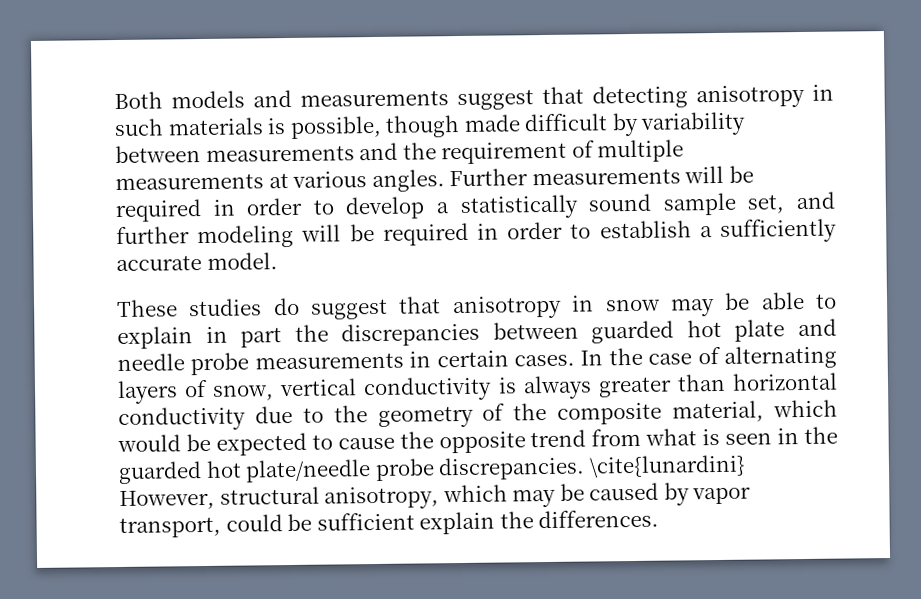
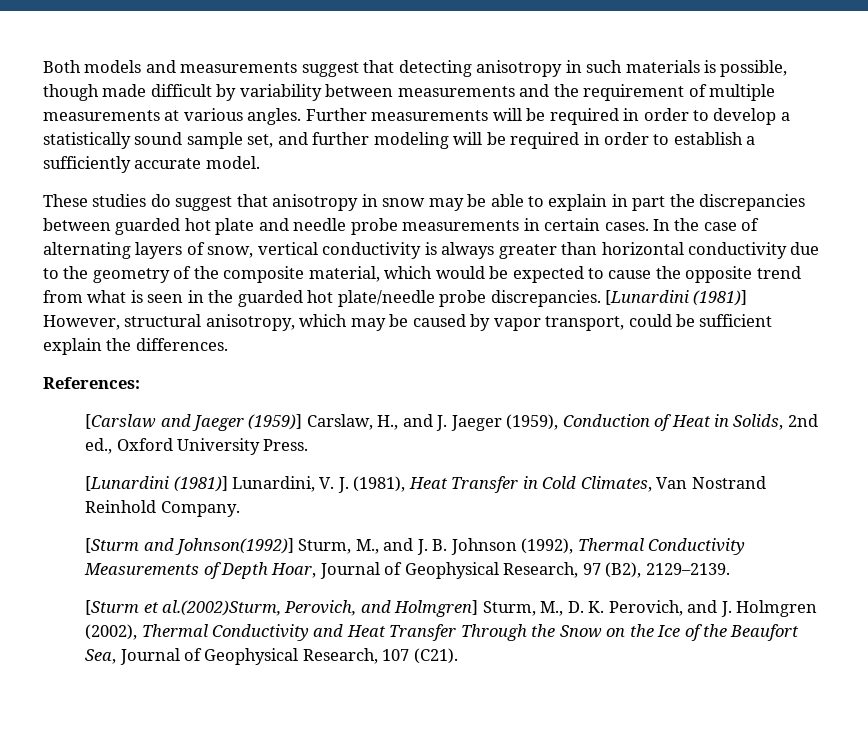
[588,454,746,478] \cite{lunardini} -> [605,290,748,306] [Lunardini (1981)]
(660, 519) none -> [43,377,140,389] [85,414,818,431] [85,438,309,455] [85,476,766,493] [85,500,240,517] [85,538,746,555] [84,562,730,579] [85,600,818,617] [85,624,800,641] [85,648,458,665] // References: // [Carslaw and Jaeger (1959)] Carslaw, H., and J. Jaeger (1959), Conduction of Heat in Solids, 2nd ed., Oxford University Press. // [Lunardini (1981)] Lunardini, V. J. (1981), Heat Transfer in Cold Climates, Van Nostrand Reinhold Company. // [Sturm and Johnson(1992)] Sturm, M., and J. B. Johnson (1992), Thermal Conductivity Measurements of Depth Hoar, Journal of Geophysical Research, 97 (B2), 2129–2139. // [Sturm et al.(2002)Sturm, Perovich, and Holmgren] Sturm, M., D. K. Perovich, and J. Holmgren (2002), Thermal Conductivity and Heat Transfer Through the Snow on the Ice of the Beaufort Sea, Journal of Geophysical Research, 107 (C21).

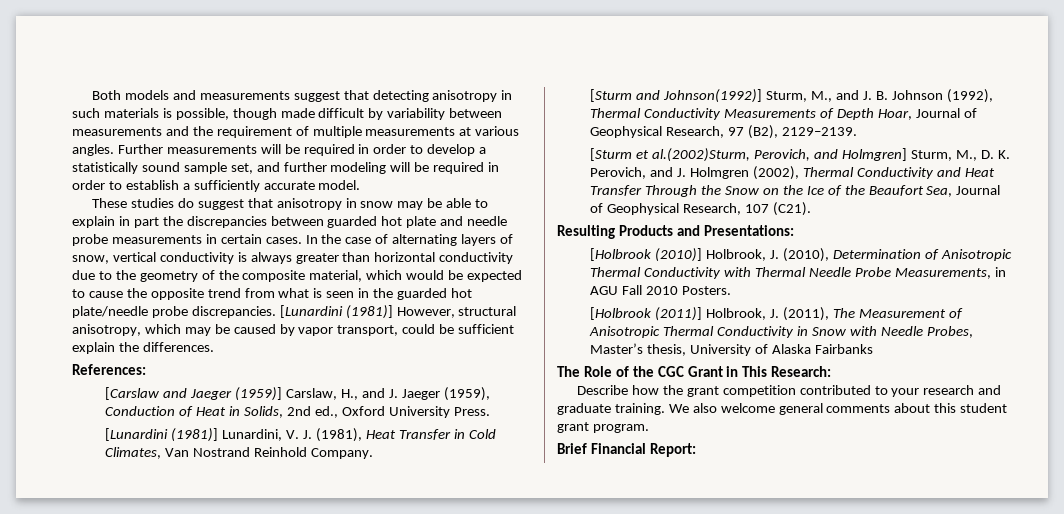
(458, 656) none -> [557,225,794,239] [590,248,1012,262] [590,267,1006,279] [590,285,732,295] [590,307,963,321] [589,326,973,338] [590,343,873,356] [557,366,832,377] [577,385,1002,397] [557,403,1008,415] [557,422,649,433] [557,443,696,457] // Resulting Products and Presentations: // [Holbrook (2010)] Holbrook, J. (2010), Determination of Anisotropic Thermal Conductivity with Thermal Needle Probe Measurements, in AGU Fall 2010 Posters. // [Holbrook (2011)] Holbrook, J. (2011), The Measurement of Anisotropic Thermal Conductivity in Snow with Needle Probes, Master’s thesis, University of Alaska Fairbanks // The Role of the CGC Grant in This Research: // Describe how the grant competition contributed to your research and graduate training. We also welcome general comments about this student grant program. // Brief Financial Report:

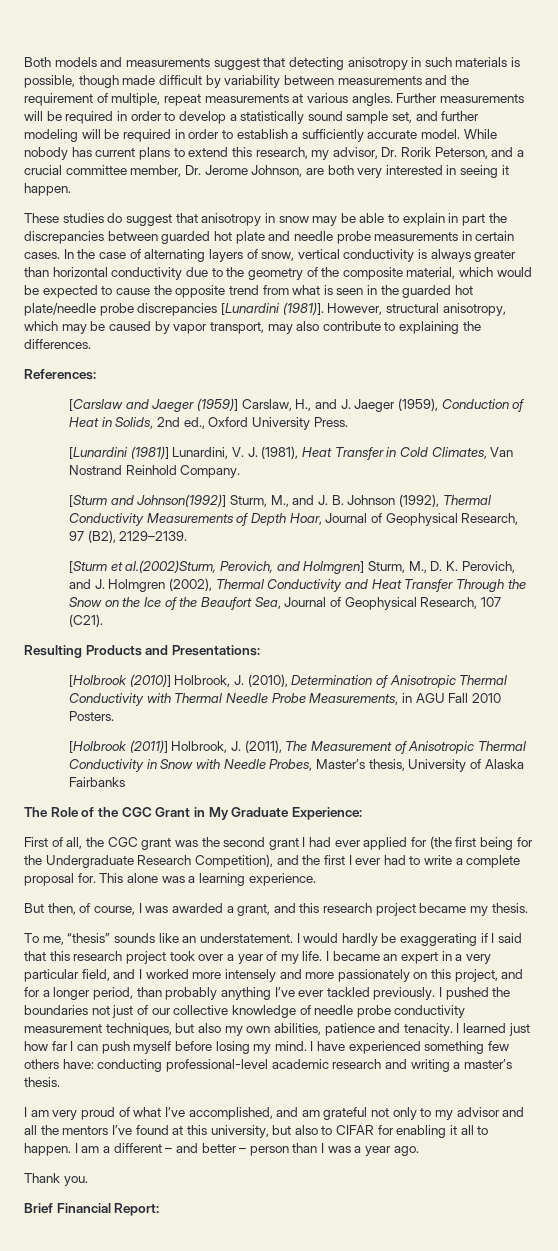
[312,126,362,138] multiple -> [111,93,201,106] multiple, repeat
(361, 185) none -> [463,129,497,139] [24,147,525,160] [24,165,509,178] [24,183,71,196] While nobody has current plans to extend this research, my advisor, Dr. Rorik Peterson, and a crucial committee member, Dr. Jerome Johnson, are both very interested in seeing it happen.
[191,305,393,319] discrepancies. [Lunardini (1981)] -> [137,302,324,316] discrepancies [Lunardini (1981)].
[402,324,515,334] [72,342,115,354] could be sufficient explain -> [267,321,460,334] may also contribute to explaining
[742,366,832,377] [577,385,1002,397] [557,403,1008,415] [557,422,649,433] This Research: // Describe how the grant competition contributed to your research and graduate training. We also welcome general comments about this student grant program. -> [208,807,362,820] [24,836,533,850] [24,854,521,868] [24,873,316,886] [24,903,528,916] [24,933,523,946] [24,951,491,964] [24,969,524,982] [24,987,511,1000] [24,1005,466,1018] [24,1023,530,1036] [24,1041,510,1054] [24,1059,512,1072] [24,1077,60,1087] [24,1107,525,1120] [24,1125,489,1138] [24,1143,419,1156] [24,1173,88,1186] My Graduate Experience: // First of all, the CGC grant was the second grant I had ever applied for (the first being for the Undergraduate Research Competition), and the first I ever had to write a complete proposal for. This alone was a learning experience. // But then, of course, I was awarded a grant, and this research project became my thesis. // To me, “thesis” sounds like an understatement. I would hardly be exaggerating if I said that this research project took over a year of my life. I became an expert in a very particular field, and I worked more intensely and more passionately on this project, and for a longer period, than probably anything I’ve ever tackled previously. I pushed the boundaries not just of our collective knowledge of needle probe conductivity measurement techniques, but also my own abilities, patience and tenacity. I learned just how far I can push myself before losing my mind. I have experienced something few others have: conducting professional-level academic research and writing a master’s thesis. // I am very proud of what I’ve accomplished, and am grateful not only to my advisor and all the mentors I’ve found at this university, but also to CIFAR for enabling it all to happen. I am a different – and better – person than I was a year ago. // Thank you.

